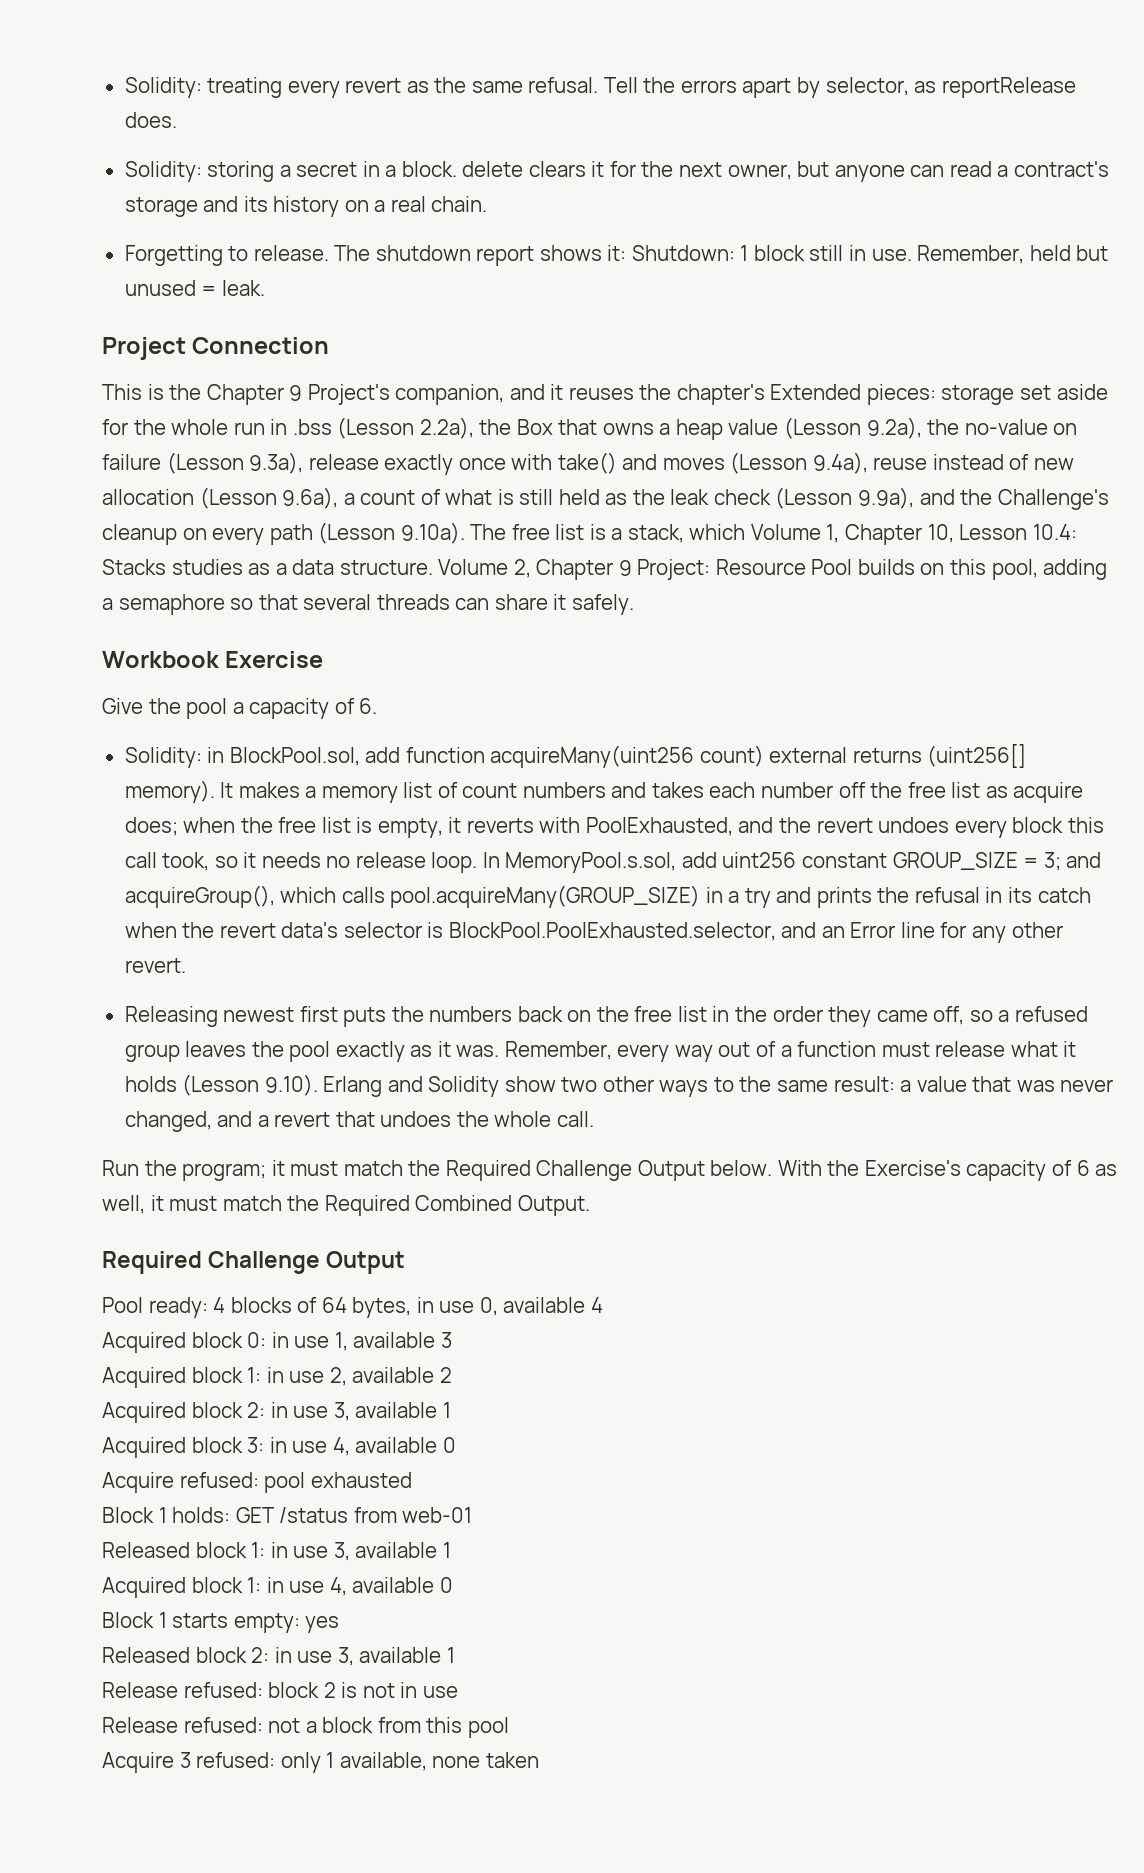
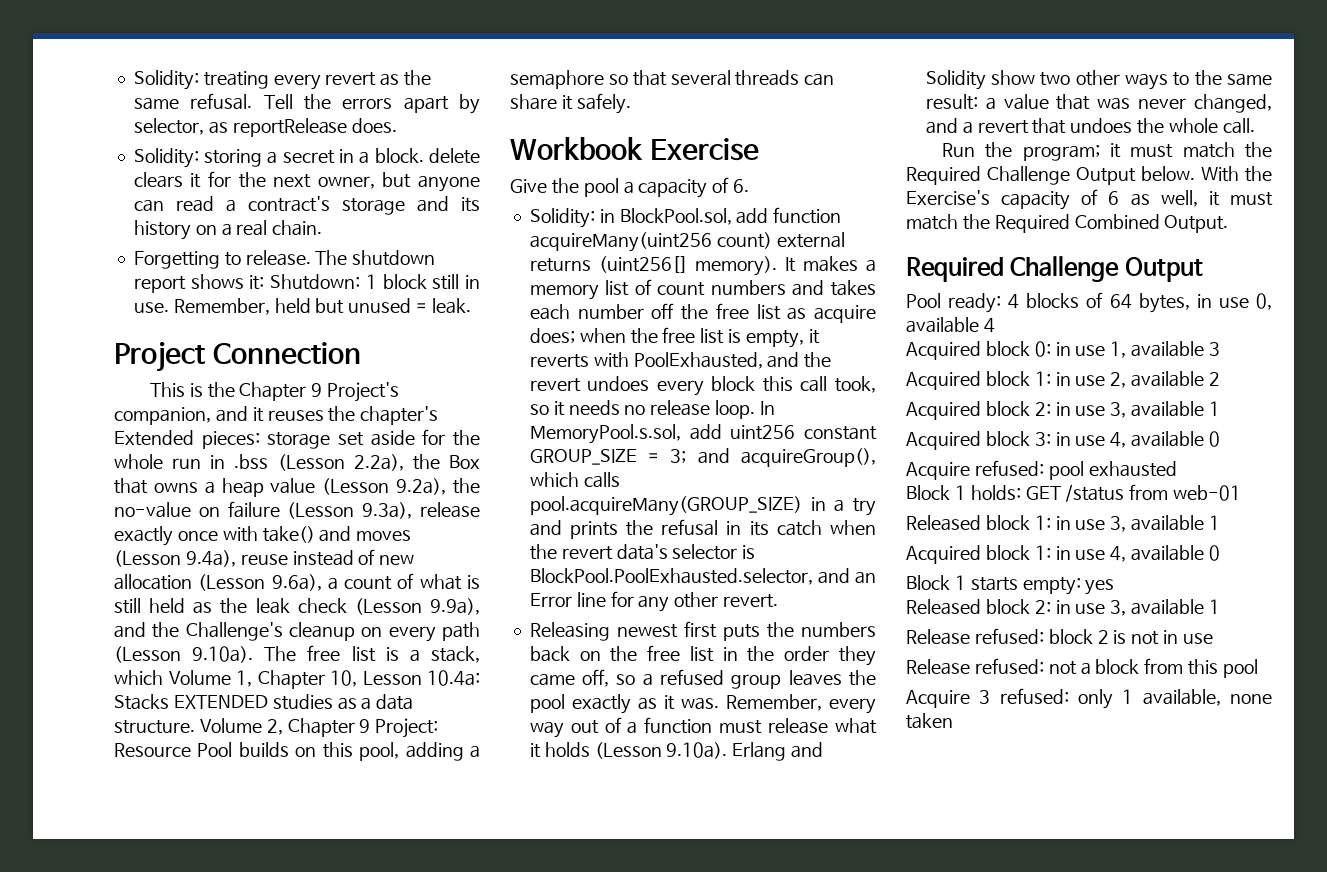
[1032,524,1077,540] [102,559,166,575] 10.4: Stacks -> [427,670,480,686] [114,694,268,710] 10.4a: Stacks EXTENDED
[264,1074,318,1096] 9.10). -> [666,742,728,759] 9.10a).

